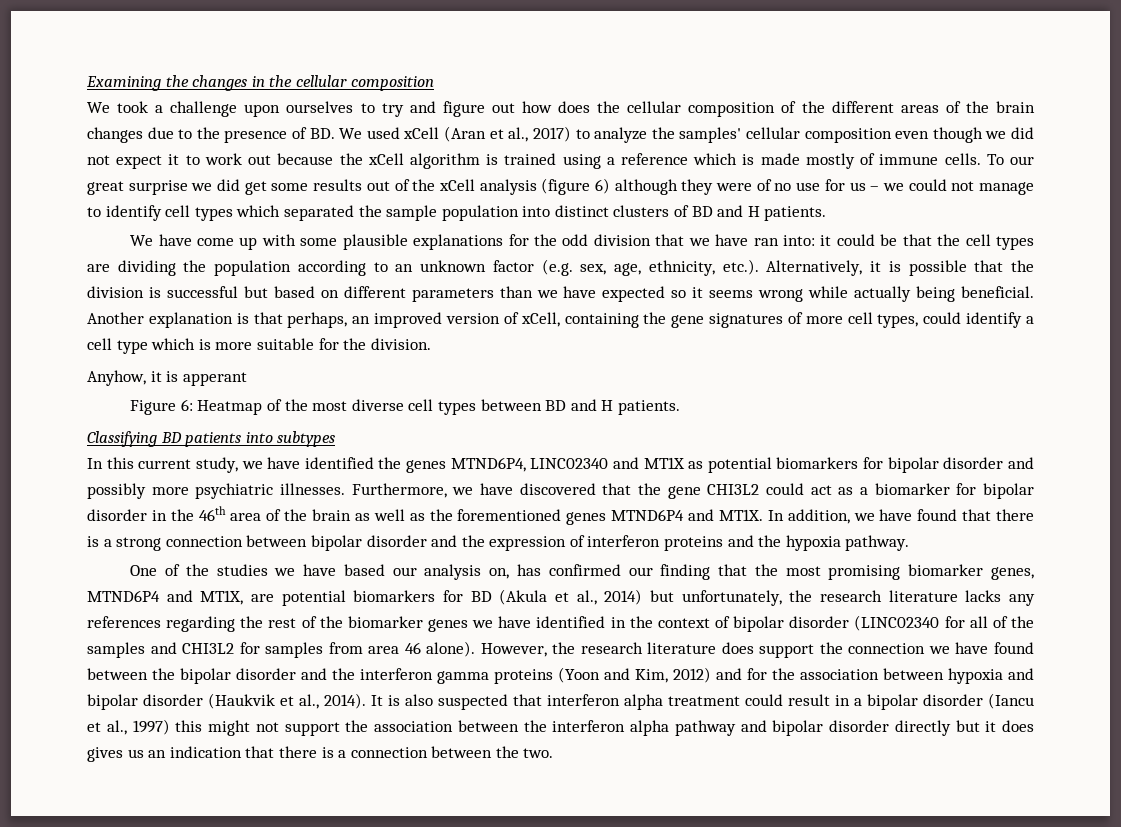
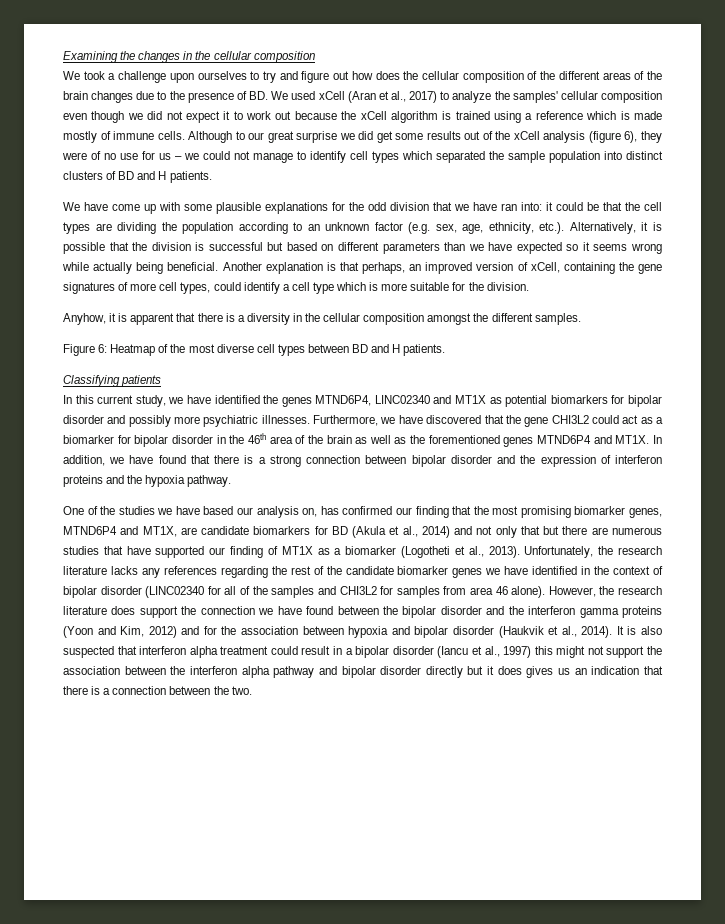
[986,154,1004,165] To -> [188,131,245,143] Although to
[594,178,678,195] 6) although -> [624,131,638,143] 6),
[182,372,247,386] apperant -> [130,313,581,325] apparent that there is a diversity in the cellular composition amongst the different samples.
[160,432,182,443] BD -> (120, 381) none
[245,431,336,447] into subtypes -> (162, 381) none
[281,590,346,606] potential -> [201,526,250,535] candidate
[650,590,782,606] but unfortunately, -> [454,526,662,538] [63,546,594,558] and not only that but there are numerous studies that have supported our finding of MT1X as a biomarker (Logotheti et al., 2013). Unfortunately,
(343, 622) none -> [345,566,394,575] candidate

